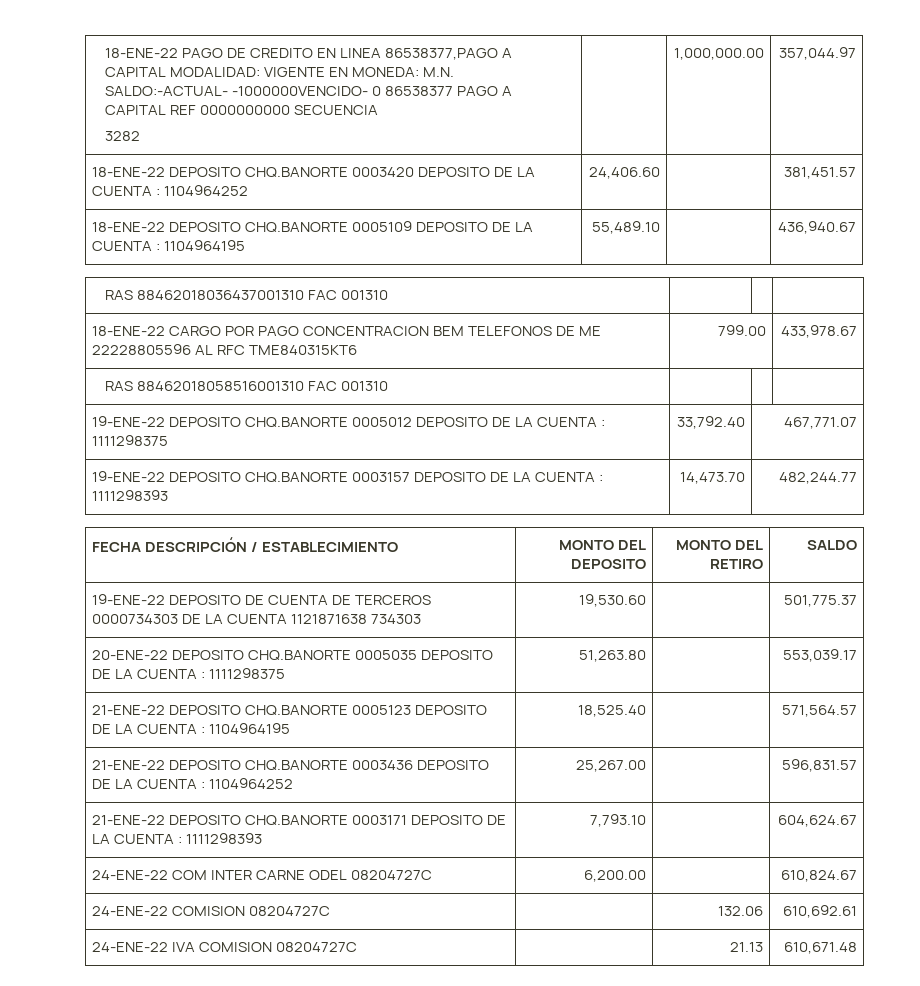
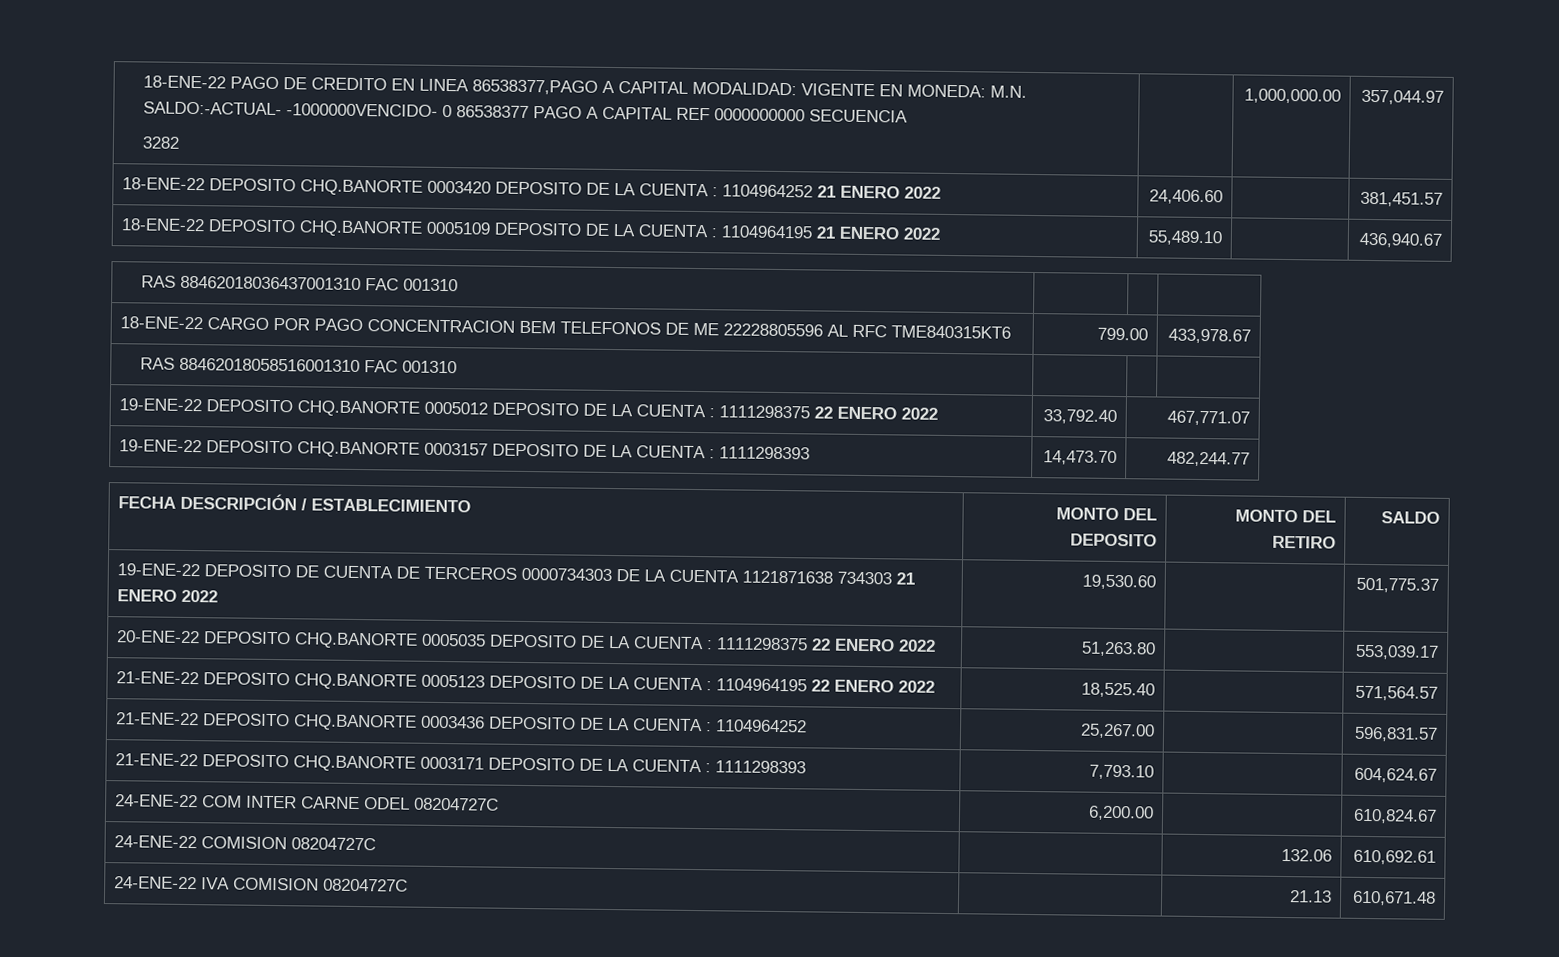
(248, 190) none -> [817,185,942,199] 21 ENERO 2022
(245, 245) none -> [816,226,941,240] 21 ENERO 2022
(168, 440) none -> [814,406,939,420] 22 ENERO 2022
(421, 619) none -> [896,572,916,585] [117,589,219,603] 21 ENERO 2022
(285, 673) none -> [811,638,937,652] 22 ENERO 2022
(290, 728) none -> [811,679,936,693] 22 ENERO 2022

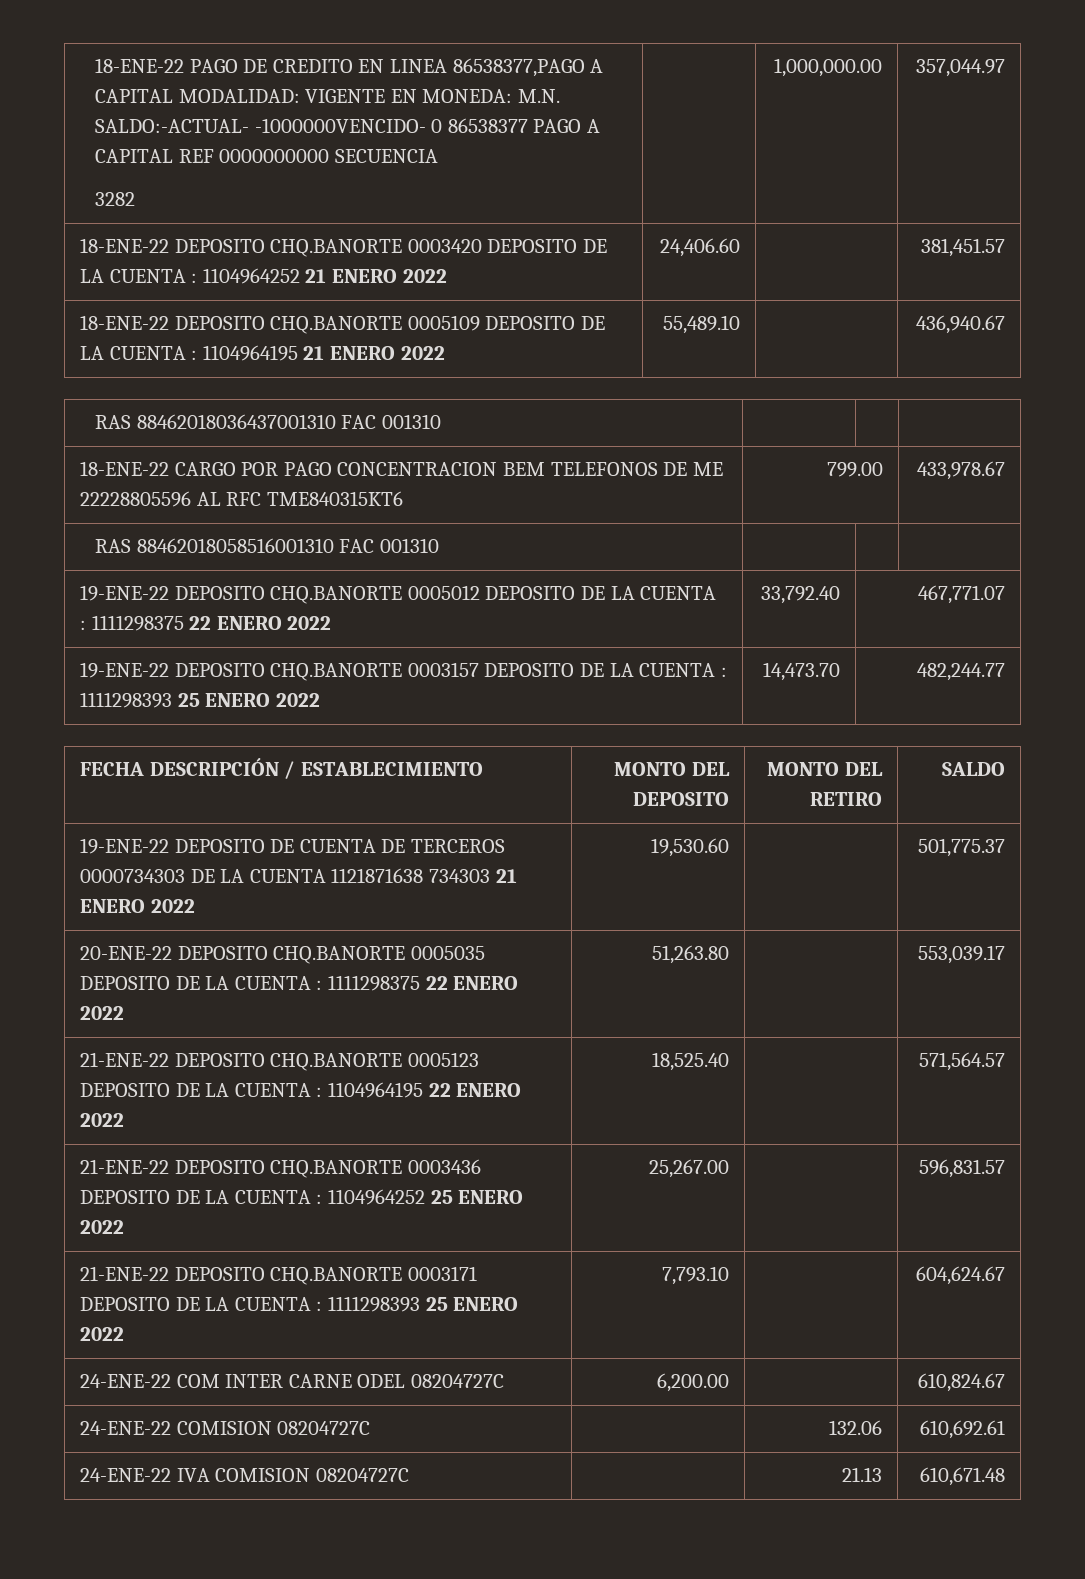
(811, 453) none -> [177,693,320,707] 25 ENERO 2022
(808, 726) none -> [430,1190,524,1204] [80,1220,125,1234] 25 ENERO 2022
(807, 767) none -> [425,1297,519,1311] [80,1327,125,1341] 25 ENERO 2022

